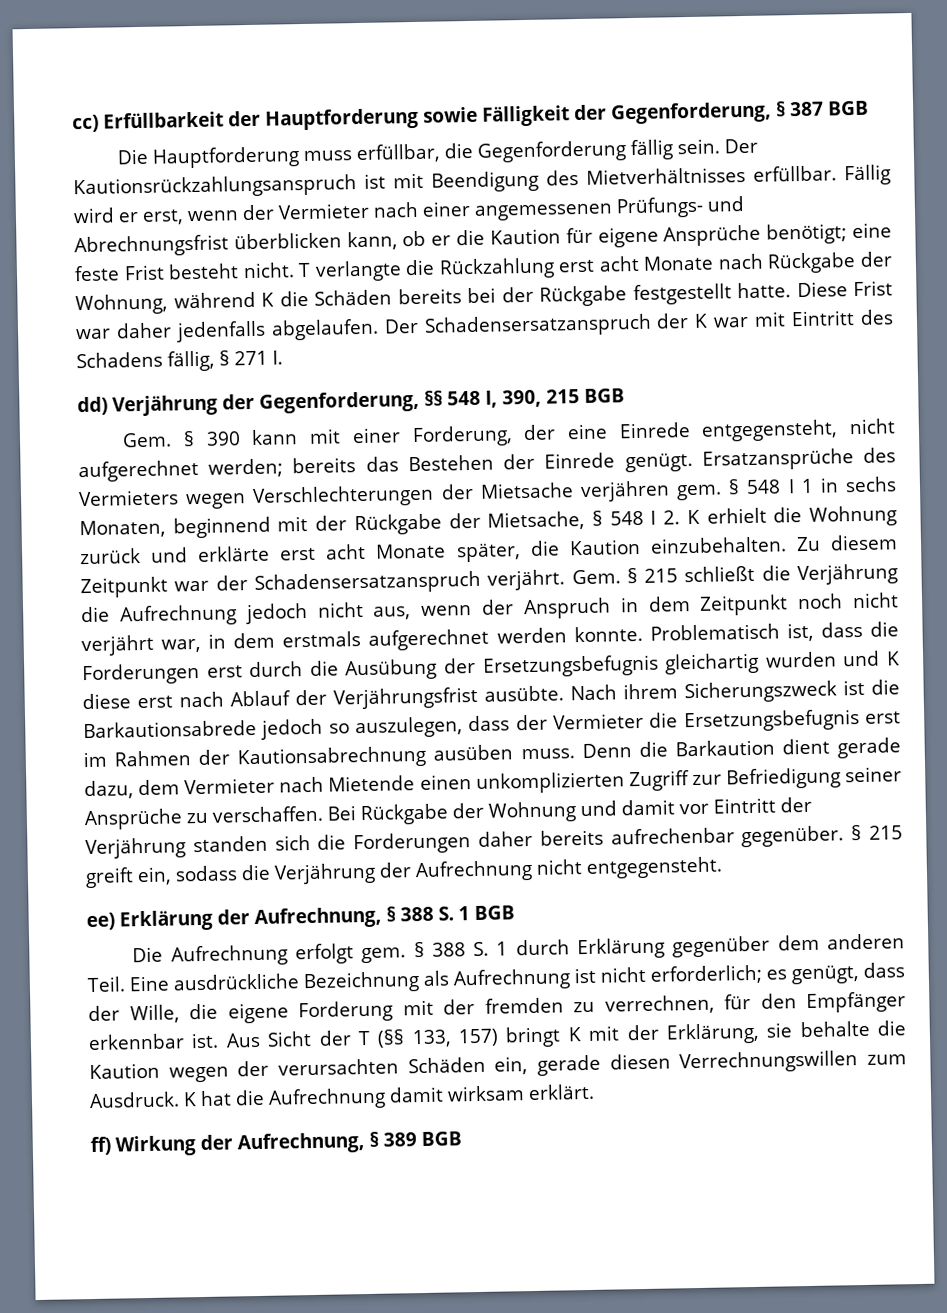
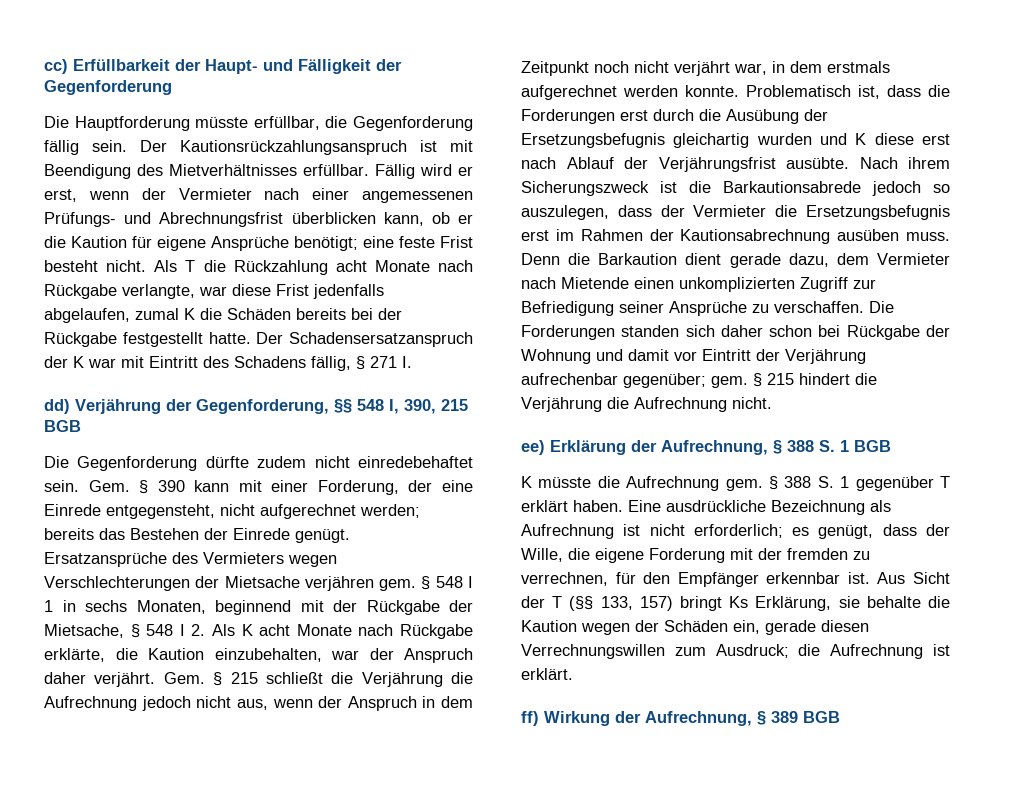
[265,100,869,131] Hauptforderung sowie Fälligkeit der Gegenforderung, § 387 BGB -> [205,59,402,74] [44,80,172,95] Haupt- und Fälligkeit der Gegenforderung
[303,150,353,161] muss -> [195,117,249,128] müsste
[298,260,402,282] T verlangte -> [154,260,196,272] Als T
[558,251,893,274] [75,291,256,316] erst acht Monate nach Rückgabe der Wohnung, während -> [335,260,473,272] [44,284,384,299] [44,308,179,323] acht Monate nach Rückgabe verlangte, war diese Frist jedenfalls abgelaufen, zumal
[796,280,893,298] [75,318,379,343] Diese Frist war daher jedenfalls abgelaufen. -> (251, 338) none
(625, 395) none -> [44,456,473,471] [44,480,79,492] Die Gegenforderung dürfte zudem nicht einredebehaftet sein.
[686,505,897,527] [79,534,898,565] [80,570,481,599] K erhielt die Wohnung zurück und erklärte erst acht Monate später, die Kaution einzubehalten. Zu diesem Zeitpunkt war der Schadensersatzanspruch -> [211,624,473,639] [44,648,473,663] [44,672,86,684] Als K acht Monate nach Rückgabe erklärte, die Kaution einzubehalten, war der Anspruch daher
[327,805,356,821] Bei -> [869,301,894,313] [521,325,841,340] Die Forderungen standen sich daher schon bei
[192,824,903,855] [85,856,723,889] standen sich die Forderungen daher bereits aufrechenbar gegenüber. § 215 greift ein, sodass die Verjährung der Aufrechnung nicht entgegensteht. -> [521,373,877,388] [521,397,772,412] aufrechenbar gegenüber; gem. § 215 hindert die Verjährung die Aufrechnung nicht.
[132,943,354,967] Die Aufrechnung erfolgt -> [521,476,720,491] K müsste die Aufrechnung
[515,933,906,960] [87,976,126,993] durch Erklärung gegenüber dem anderen Teil. -> [855,476,950,491] [521,500,623,512] gegenüber T erklärt haben.
[567,1024,659,1042] K mit der -> [729,596,749,608] Ks
[278,1058,399,1076] verursachten -> (659, 626) none
[89,1085,525,1110] Ausdruck. K hat die Aufrechnung damit wirksam -> [715,644,950,659] Ausdruck; die Aufrechnung ist

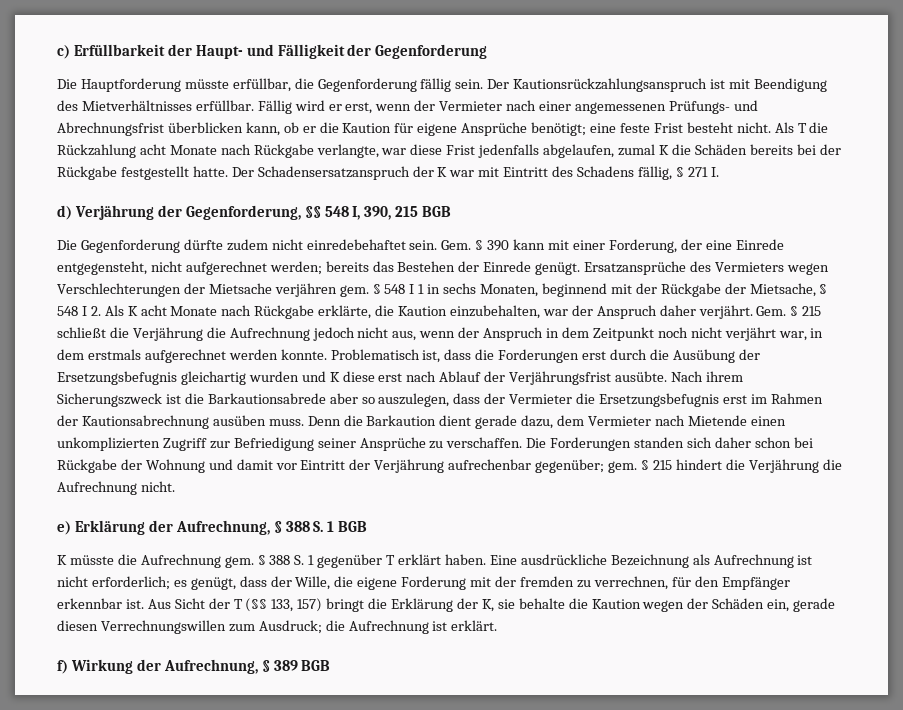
[44,59,68,74] cc) -> [57,45,70,59] c)
[44,399,70,414] dd) -> [57,205,72,220] d)
[872,181,921,196] jedoch -> [329,393,358,404] aber
[521,440,545,455] ee) -> [57,521,71,535] e)
[729,596,832,611] Ks Erklärung, -> [368,598,494,612] die Erklärung der K,
[521,711,539,726] ff) -> [57,660,68,674] f)

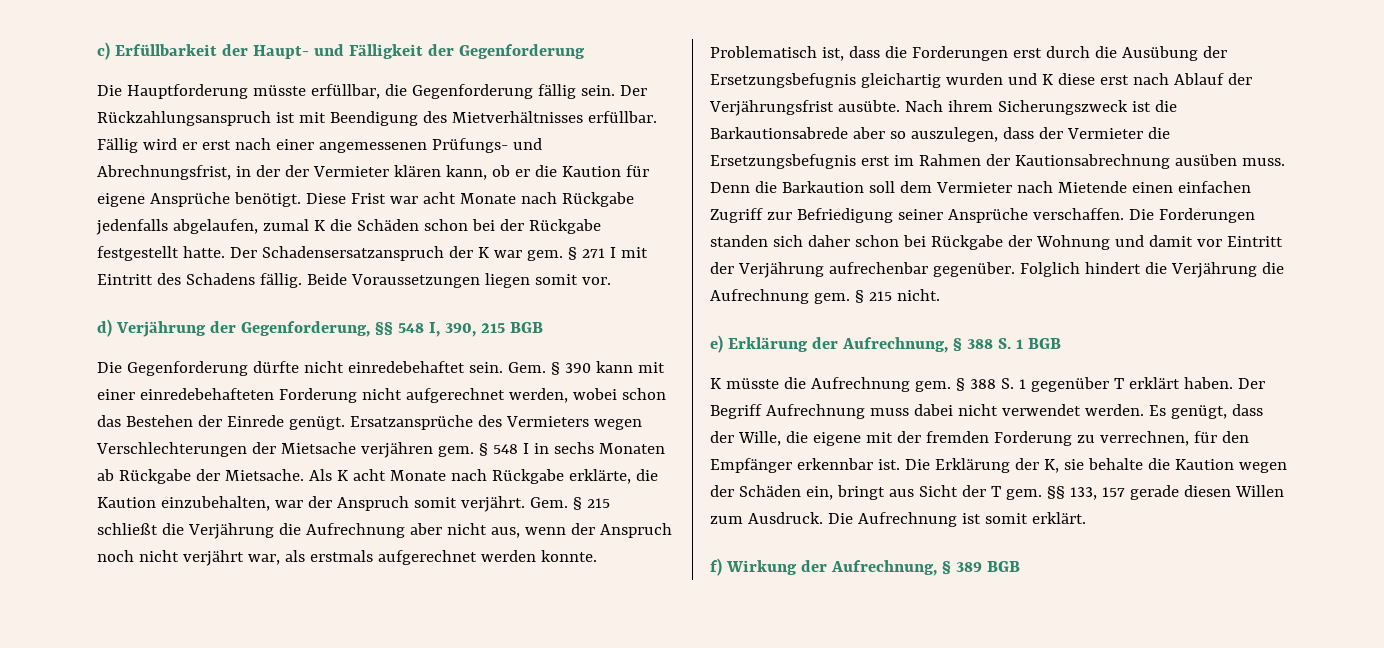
[513,78,708,92] Kautionsrückzahlungsanspruch -> [97,111,271,126] Rückzahlungsanspruch
[345,100,503,114] erst, wenn der Vermieter -> [201,140,231,150] erst
[57,122,243,136] Abrechnungsfrist überblicken -> [97,165,441,180] Abrechnungsfrist, in der der Vermieter klären
[531,122,829,136] [57,144,476,158] benötigt; eine feste Frist besteht nicht. Als T die Rückzahlung acht Monate nach Rückgabe verlangte, war diese Frist -> [233,192,634,207] benötigt. Diese Frist war acht Monate nach Rückgabe
[749,144,793,155] bereits -> [423,219,468,231] schon
[478,166,719,180] mit Eintritt des Schadens fällig, § 271 I. -> [526,247,648,261] [97,273,611,288] gem. § 271 I mit Eintritt des Schadens fällig. Beide Voraussetzungen liegen somit vor.
[226,239,268,251] zudem -> (299, 367) none
[608,239,784,253] [57,261,369,275] Forderung, der eine Einrede entgegensteht, nicht aufgerechnet werden; bereits -> [139,388,666,403] einredebehafteten Forderung nicht aufgerechnet werden, wobei schon
[418,284,425,294] 1 -> (529, 448) none
[480,283,828,297] [57,306,101,316] Monaten, beginnend mit der Rückgabe der Mietsache, § 548 I 2. -> [598,443,665,454] [97,469,304,484] Monaten ab Rückgabe der Mietsache.
[659,305,696,316] daher -> [413,497,457,508] somit
[312,327,355,341] jedoch -> [409,523,442,535] aber
[546,327,654,341] in dem Zeitpunkt -> (672, 530) none
[810,328,824,338] [57,349,84,360] in dem -> [284,550,305,562] als
[439,415,554,429] dient gerade dazu, -> [868,181,895,193] soll
[57,437,160,451] unkomplizierten -> [1177,181,1251,193] einfachen
[429,441,444,449] zu -> (1028, 215) none
[535,459,672,473] gegenüber; gem. § 215 -> [932,262,1080,277] gegenüber. Folglich
(137, 488) none -> [813,290,892,304] gem. § 215
[489,554,813,568] [57,576,187,590] Eine ausdrückliche Bezeichnung als Aufrechnung ist nicht erforderlich; es -> [1237,378,1265,389] [710,404,1166,419] Der Begriff Aufrechnung muss dabei nicht verwendet werden. Es
[401,576,467,590] Forderung -> (861, 439) none
(574, 581) none -> [993,431,1072,446] Forderung
[147,598,388,612] Aus Sicht der T (§§ 133, 157) bringt die -> [904,459,930,470] Die
[793,598,836,612] [57,620,448,634] gerade diesen Verrechnungswillen zum Ausdruck; die Aufrechnung ist -> [836,485,1284,500] [710,512,1028,527] bringt aus Sicht der T gem. §§ 133, 157 gerade diesen Willen zum Ausdruck. Die Aufrechnung ist somit

